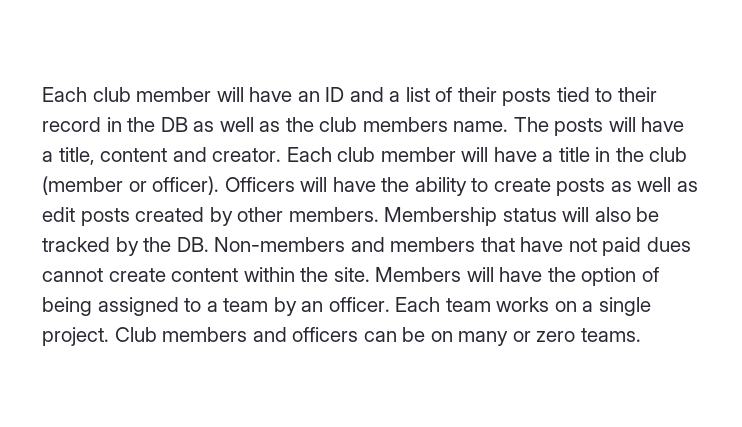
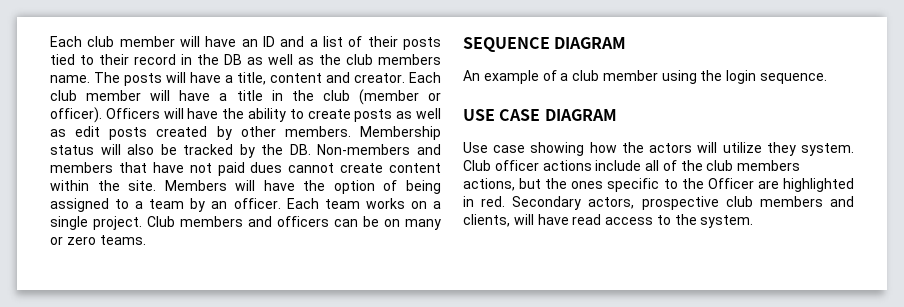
(641, 335) none -> [463,37,627,52] [463,70,828,84] [463,109,617,121] [463,142,854,156] [463,160,801,171] [463,178,854,192] [463,196,854,210] [463,214,754,228] // SEQUENCE DIAGRAM // An example of a club member using the login sequence. // USE CASE DIAGRAM // Use case showing how the actors will utilize they system. Club officer actions include all of the club members actions, but the ones specific to the Officer are highlighted in red. Secondary actors, prospective club members and clients, will have read access to the system.

